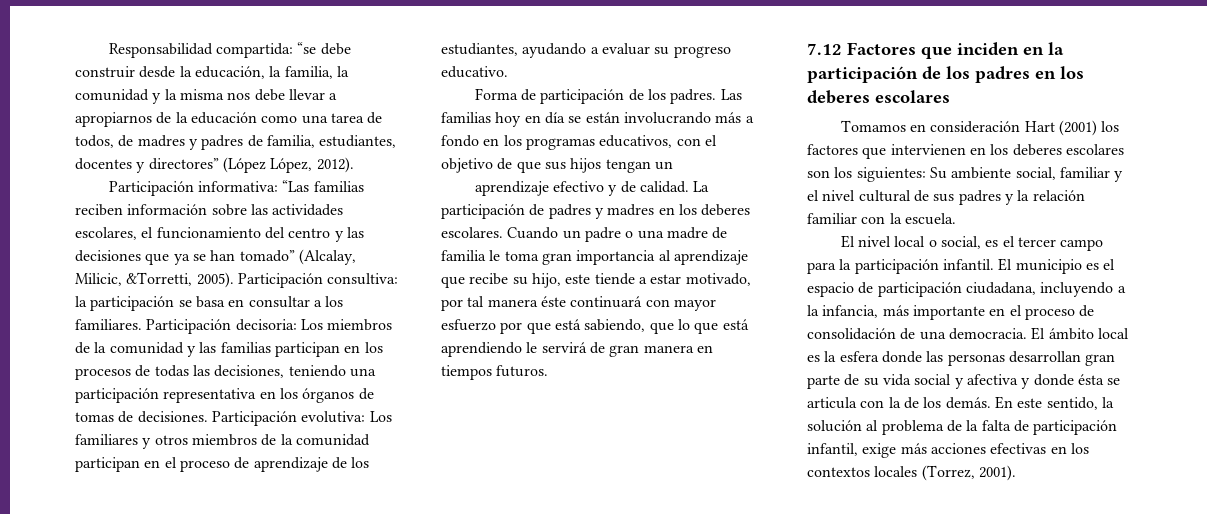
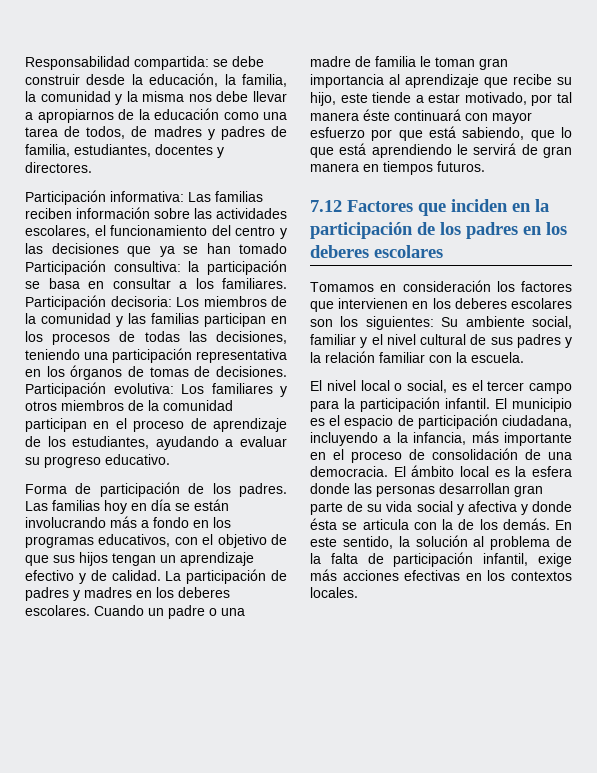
[297,42,317,54] “se -> [213,59,228,67] se
[148,157,354,173] directores” (López López, 2012). -> [25,162,92,173] directores.
[282,180,310,192] “Las -> [188,192,211,202] Las
[239,249,356,265] [75,272,234,288] tomado” (Alcalay, Milicic, &Torretti, 2005). -> [239,243,287,254] tomado
(673, 165) // -> (176, 559) none
[504,251,539,261] toma -> [435,57,475,67] toman
[1024,120,1098,136] Hart (2001) -> (491, 286) none
[874,465,1016,481] locales (Torrez, 2001). -> [310,587,358,598] locales.

